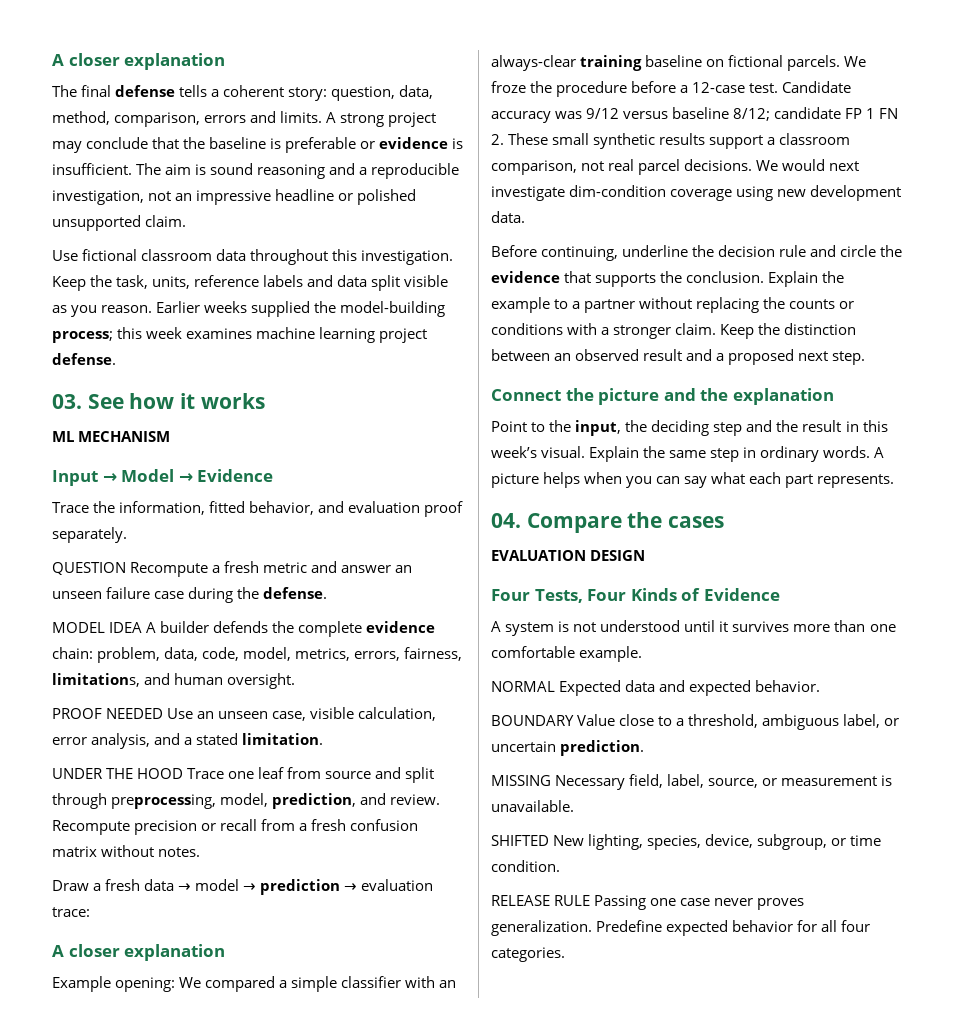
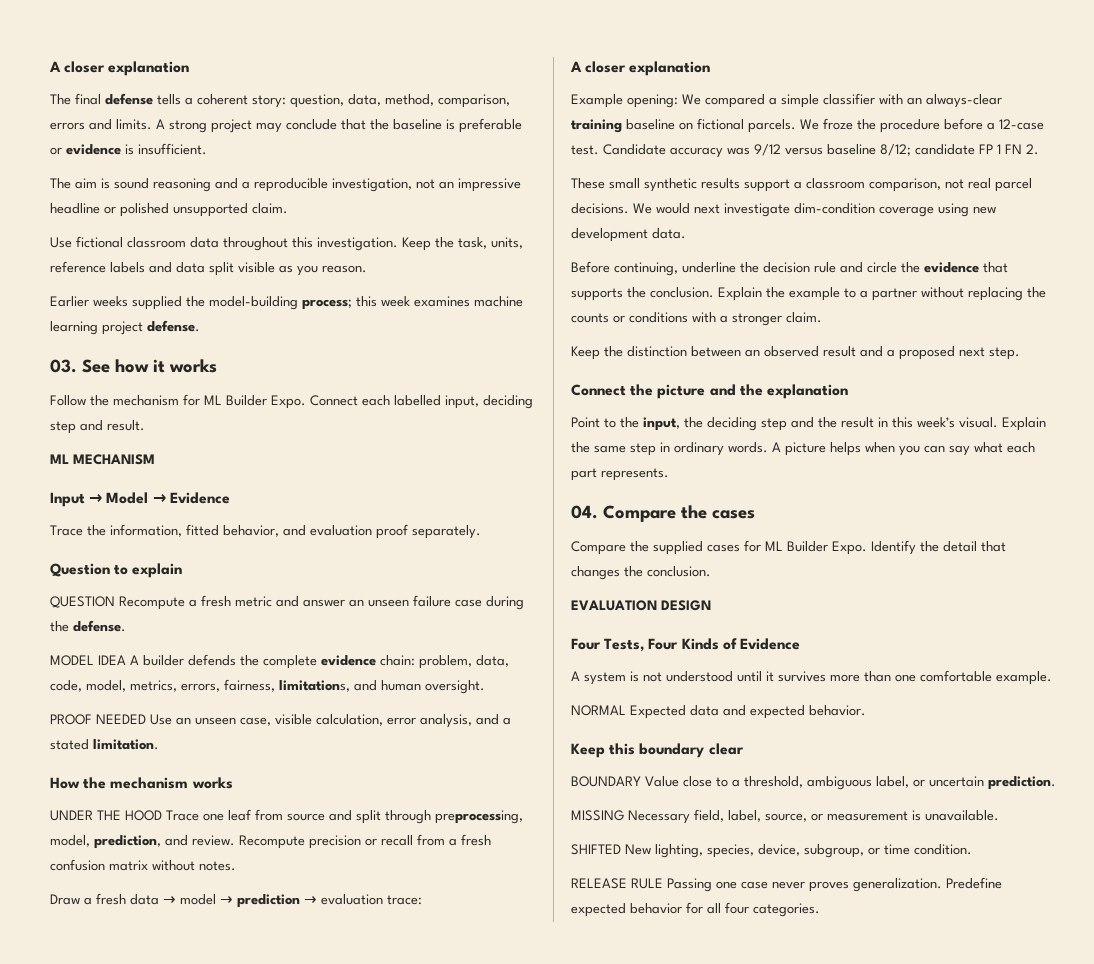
(132, 169) none -> (207, 149) //
(153, 309) none -> (367, 269) //
(265, 401) none -> [50,394,533,409] [50,420,145,434] // Follow the mechanism for ML Builder Expo. Connect each labelled input, deciding step and result.
(127, 535) none -> [50,563,183,578] // Question to explain
(324, 739) none -> [50,777,233,789] // How the mechanism works
(504, 139) none -> (1039, 149) //
(717, 329) none -> (822, 317) //
(725, 522) none -> [571,540,1006,555] [571,566,711,580] // Compare the supplied cases for ML Builder Expo. Identify the detail that changes the conclusion.
(821, 686) none -> [571,743,744,758] // Keep this boundary clear

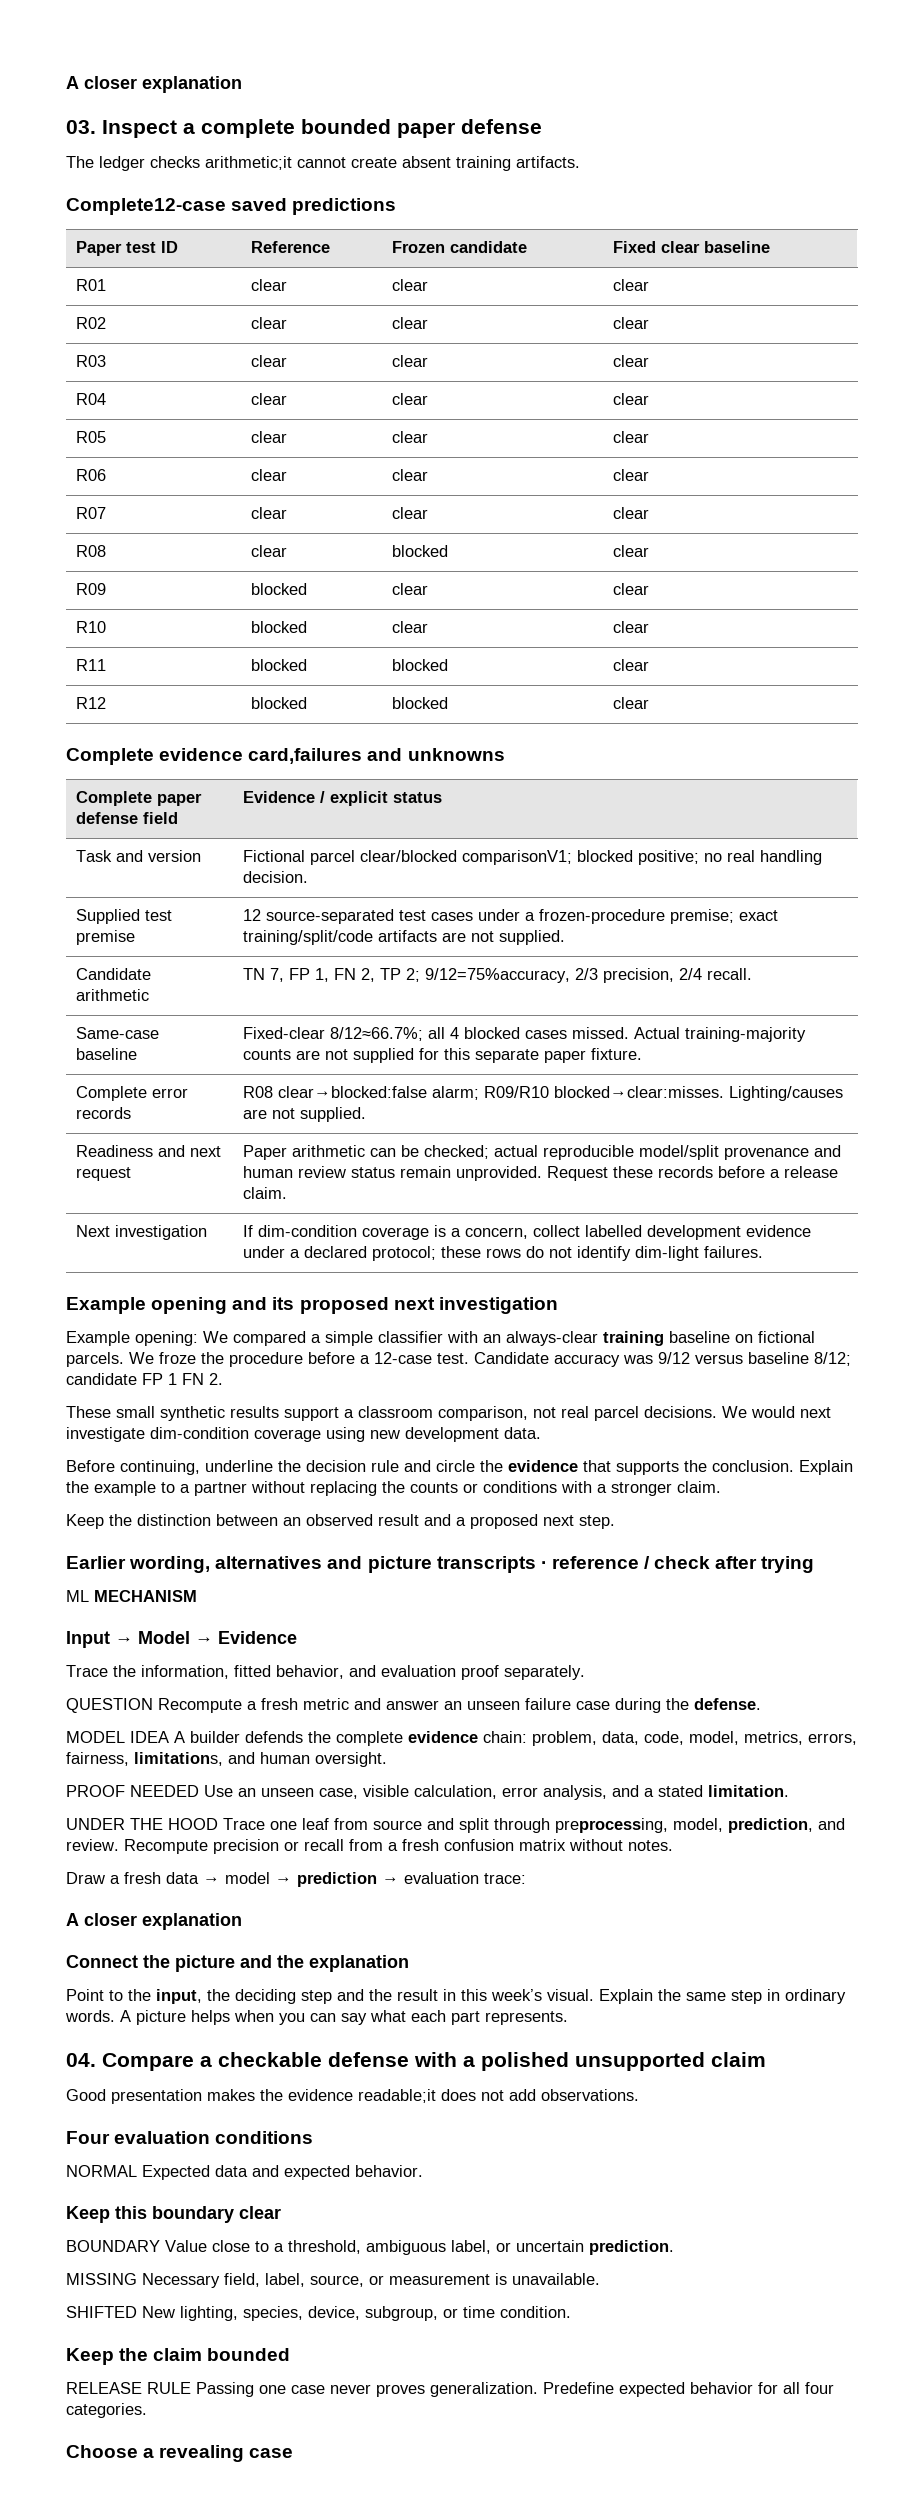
[49,61,190,76] [50,93,510,108] [50,118,522,133] [50,143,207,155] [50,178,521,192] [50,203,288,217] [50,236,523,251] [50,261,367,276] [50,296,523,310] [50,320,200,335] [50,359,217,373] [50,394,533,409] [50,420,145,434] [50,454,155,465] [50,492,230,507] [50,524,481,539] [50,563,183,578] [50,595,524,610] [50,620,126,632] [50,654,509,669] [50,679,485,694] [50,714,511,728] [50,739,159,750] [50,777,233,789] [50,809,523,824] [50,834,491,849] [50,859,236,871] [50,893,422,908] [570,61,711,76] A closer explanation // The final defense tells a coherent story: question, data, method, comparison, errors and limits. A strong project may conclude that the baseline is preferable or evidence is insufficient. // The aim is sound reasoning and a reproducible investigation, not an impressive headline or polished unsupported claim. // Use fictional classroom data throughout this investigation. Keep the task, units, reference labels and data split visible as you reason. // Earlier weeks supplied the model-building process; this week examines machine learning project defense. // 03. See how it works // Follow the mechanism for ML Builder Expo. Connect each labelled input, deciding step and result. // ML MECHANISM // Input → Model → Evidence // Trace the information, fitted behavior, and evaluation proof separately. // Question to explain // QUESTION Recompute a fresh metric and answer an unseen failure case during the defense. // MODEL IDEA A builder defends the complete evidence chain: problem, data, code, model, metrics, errors, fairness, limitations, and human oversight. // PROOF NEEDED Use an unseen case, visible calculation, error analysis, and a stated limitation. // How the mechanism works // UNDER THE HOOD Trace one leaf from source and split through preprocessing, model, prediction, and review. Recompute precision or recall from a fresh confusion matrix without notes. // Draw a fresh data → model → prediction → evaluation trace: // A closer explanation -> [66,76,242,93] [66,119,542,138] [66,156,580,171] [66,198,397,215] [75,241,178,256] [250,241,330,253] [391,241,527,253] [612,241,770,253] [75,279,106,291] [250,279,287,291] [391,279,428,291] [612,279,649,291] [75,317,106,329] [250,317,287,329] [391,317,428,329] [612,317,649,329] [75,355,106,367] [250,355,287,367] [391,355,428,367] [612,355,649,367] [75,393,106,405] [250,393,287,405] [391,393,428,405] [612,393,649,405] [75,431,106,443] [250,431,287,443] [391,431,428,443] [612,431,649,443] [75,469,106,481] [250,469,287,481] [391,469,428,481] [612,469,649,481] [75,507,106,519] [250,507,287,519] [391,507,428,519] [612,507,649,519] [75,545,106,557] [250,545,287,557] [391,545,448,557] [612,545,649,557] [75,583,106,595] [250,583,307,595] [391,583,428,595] [612,583,649,595] [75,621,106,633] [250,621,307,633] [391,621,428,633] [612,621,649,633] [75,659,106,671] [250,659,307,671] [391,659,448,671] [612,659,649,671] [75,697,106,709] [250,697,307,709] [391,697,448,709] [612,697,649,709] [66,748,505,765] [75,791,202,806] [75,812,178,824] [242,791,442,806] [75,850,201,862] [242,850,822,865] [242,871,308,883] [75,909,172,924] [75,930,135,945] [242,909,778,924] [242,930,565,945] [75,968,151,980] [75,989,149,1001] [242,968,752,983] [75,1027,159,1039] [75,1048,137,1060] [242,1027,806,1042] [242,1048,642,1063] [75,1086,188,1101] [75,1107,131,1119] [242,1086,843,1101] [242,1107,366,1122] [75,1145,221,1157] [75,1167,131,1181] [242,1145,841,1160] [242,1166,838,1181] [242,1187,287,1199] [75,1225,207,1240] [242,1225,811,1240] [242,1246,763,1261] [66,1297,558,1314] A closer explanation // 03. Inspect a complete bounded paper defense // The ledger checks arithmetic;it cannot create absent training artifacts. // Complete12-case saved predictions // Paper test ID | Reference | Frozen candidate | Fixed clear baseline // R01 | clear | clear | clear // R02 | clear | clear | clear // R03 | clear | clear | clear // R04 | clear | clear | clear // R05 | clear | clear | clear // R06 | clear | clear | clear // R07 | clear | clear | clear // R08 | clear | blocked | clear // R09 | blocked | clear | clear // R10 | blocked | clear | clear // R11 | blocked | blocked | clear // R12 | blocked | blocked | clear // Complete evidence card,failures and unknowns // Complete paper defense field | Evidence / explicit status // Task and version | Fictional parcel clear/blocked comparisonV1; blocked positive; no real handling decision. // Supplied test premise | 12 source-separated test cases under a frozen-procedure premise; exact training/split/code artifacts are not supplied. // Candidate arithmetic | TN 7, FP 1, FN 2, TP 2; 9/12=75%accuracy, 2/3 precision, 2/4 recall. // Same-case baseline | Fixed-clear 8/12≈66.7%; all 4 blocked cases missed. Actual training-majority counts are not supplied for this separate paper fixture. // Complete error records | R08 clear→blocked:false alarm; R09/R10 blocked→clear:misses. Lighting/causes are not supplied. // Readiness and next request | Paper arithmetic can be checked; actual reproducible model/split provenance and human review status remain unprovided. Request these records before a release claim. // Next investigation | If dim-condition coverage is a concern, collect labelled development evidence under a declared protocol; these rows do not identify dim-light failures. // Example opening and its proposed next investigation
(1020, 353) none -> [66,1556,815,1573] [66,1590,197,1602] [66,1631,297,1648] [66,1665,585,1680] [66,1698,761,1713] [66,1731,857,1746] [66,1752,387,1767] [66,1785,789,1800] [66,1818,845,1833] [66,1839,673,1854] [66,1872,526,1887] [66,1913,242,1930] // Earlier wording, alternatives and picture transcripts · reference / check after trying // ML MECHANISM // Input → Model → Evidence // Trace the information, fitted behavior, and evaluation proof separately. // QUESTION Recompute a fresh metric and answer an unseen failure case during the defense. // MODEL IDEA A builder defends the complete evidence chain: problem, data, code, model, metrics, errors, fairness, limitations, and human oversight. // PROOF NEEDED Use an unseen case, visible calculation, error analysis, and a stated limitation. // UNDER THE HOOD Trace one leaf from source and split through preprocessing, model, prediction, and review. Recompute precision or recall from a fresh confusion matrix without notes. // Draw a fresh data → model → prediction → evaluation trace: // A closer explanation
[681,505,755,519] [571,540,1006,555] [571,566,711,580] [571,600,711,611] [571,638,800,652] [571,670,1052,685] the cases // Compare the supplied cases for ML Builder Expo. Identify the detail that changes the conclusion. // EVALUATION DESIGN // Four Tests, Four Kinds of Evidence // A system is not understood until it survives more than one comfortable example. -> [200,2052,766,2071] [66,2089,639,2104] [66,2131,314,2144] a checkable defense with a polished unsupported claim // Good presentation makes the evidence readable;it does not add observations. // Four evaluation conditions
(972, 849) none -> [66,2348,291,2365] // Keep the claim bounded
(820, 910) none -> [66,2445,294,2462] // Choose a revealing case

